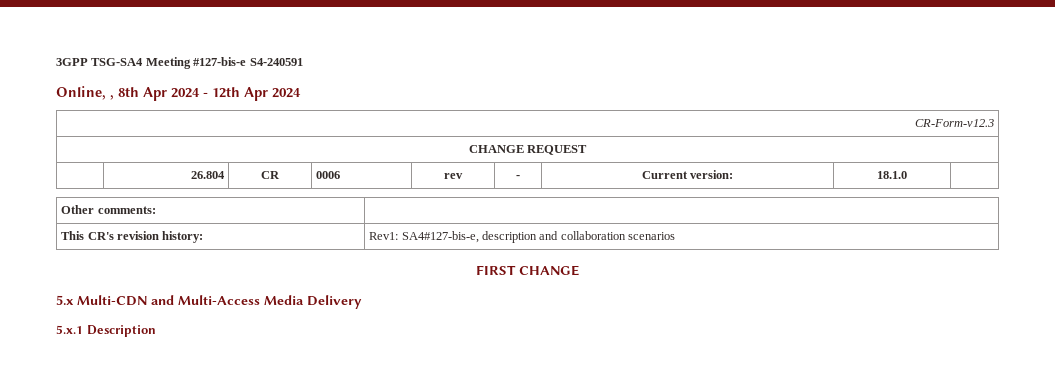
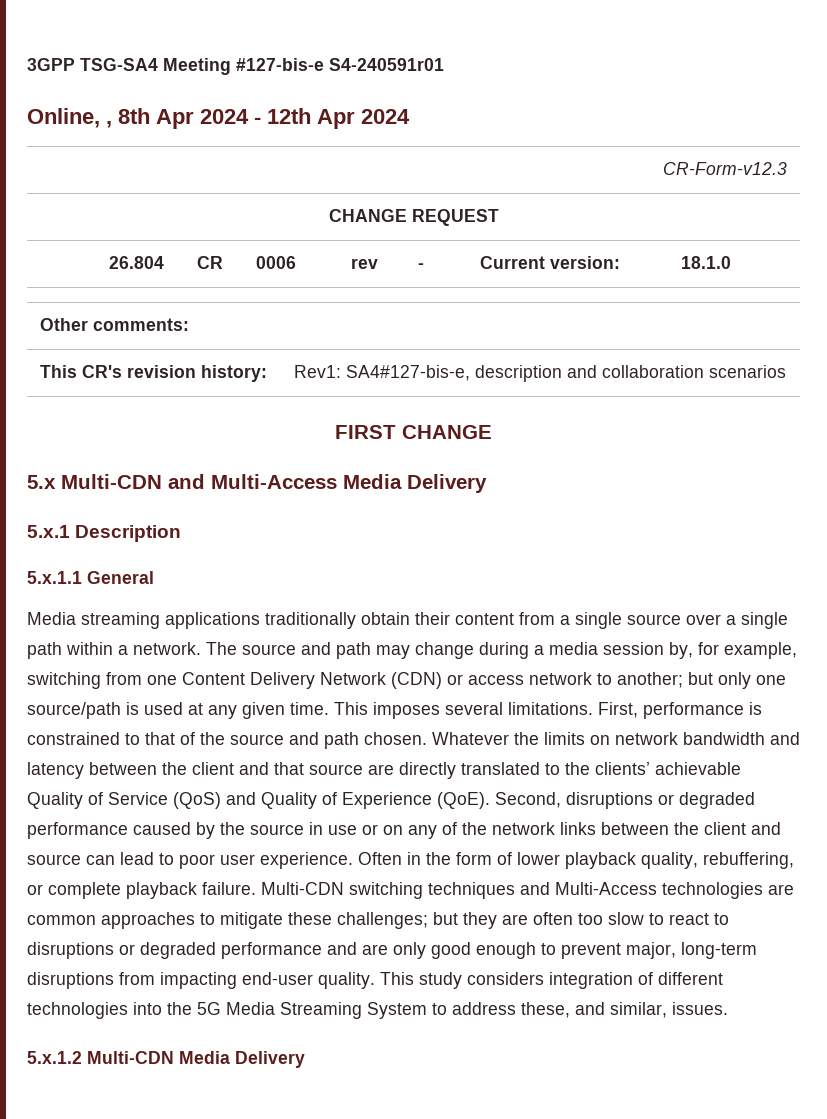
[249,58,303,66] S4-240591 -> [329,58,444,71] S4-240591r01
(156, 331) none -> [27,571,154,584] [27,612,788,629] [27,642,797,659] [27,672,786,689] [27,702,762,719] [27,732,800,749] [27,762,741,779] [27,792,755,809] [27,822,781,839] [27,852,794,869] [27,882,794,899] [27,912,729,929] [27,942,757,959] [27,972,723,989] [27,1002,728,1019] [27,1051,305,1068] // 5.x.1.1 General // Media streaming applications traditionally obtain their content from a single source over a single path within a network. The source and path may change during a media session by, for example, switching from one Content Delivery Network (CDN) or access network to another; but only one source/path is used at any given time. This imposes several limitations. First, performance is constrained to that of the source and path chosen. Whatever the limits on network bandwidth and latency between the client and that source are directly translated to the clients’ achievable Quality of Service (QoS) and Quality of Experience (QoE). Second, disruptions or degraded performance caused by the source in use or on any of the network links between the client and source can lead to poor user experience. Often in the form of lower playback quality, rebuffering, or complete playback failure. Multi-CDN switching techniques and Multi-Access technologies are common approaches to mitigate these challenges; but they are often too slow to react to disruptions or degraded performance and are only good enough to prevent major, long-term disruptions from impacting end-user quality. This study considers integration of different technologies into the 5G Media Streaming System to address these, and similar, issues. // 5.x.1.2 Multi-CDN Media Delivery

